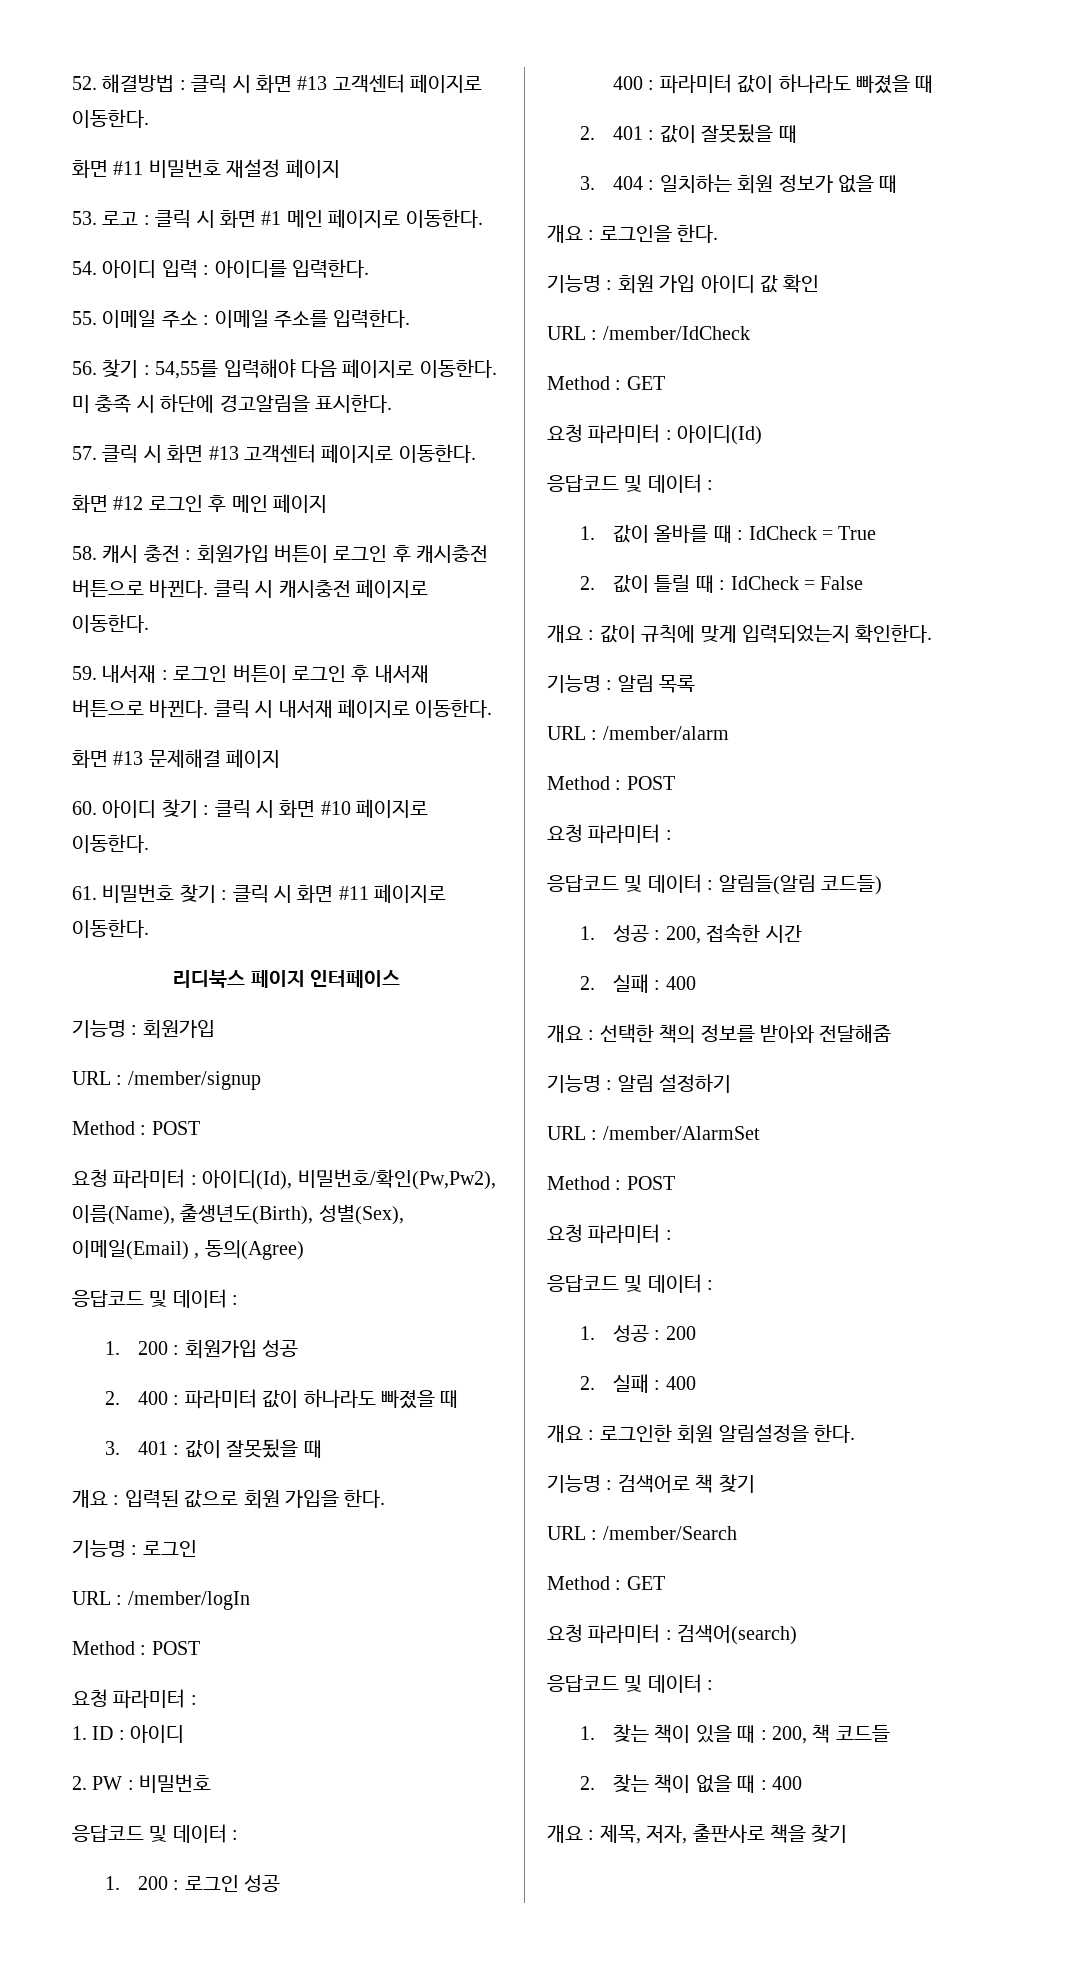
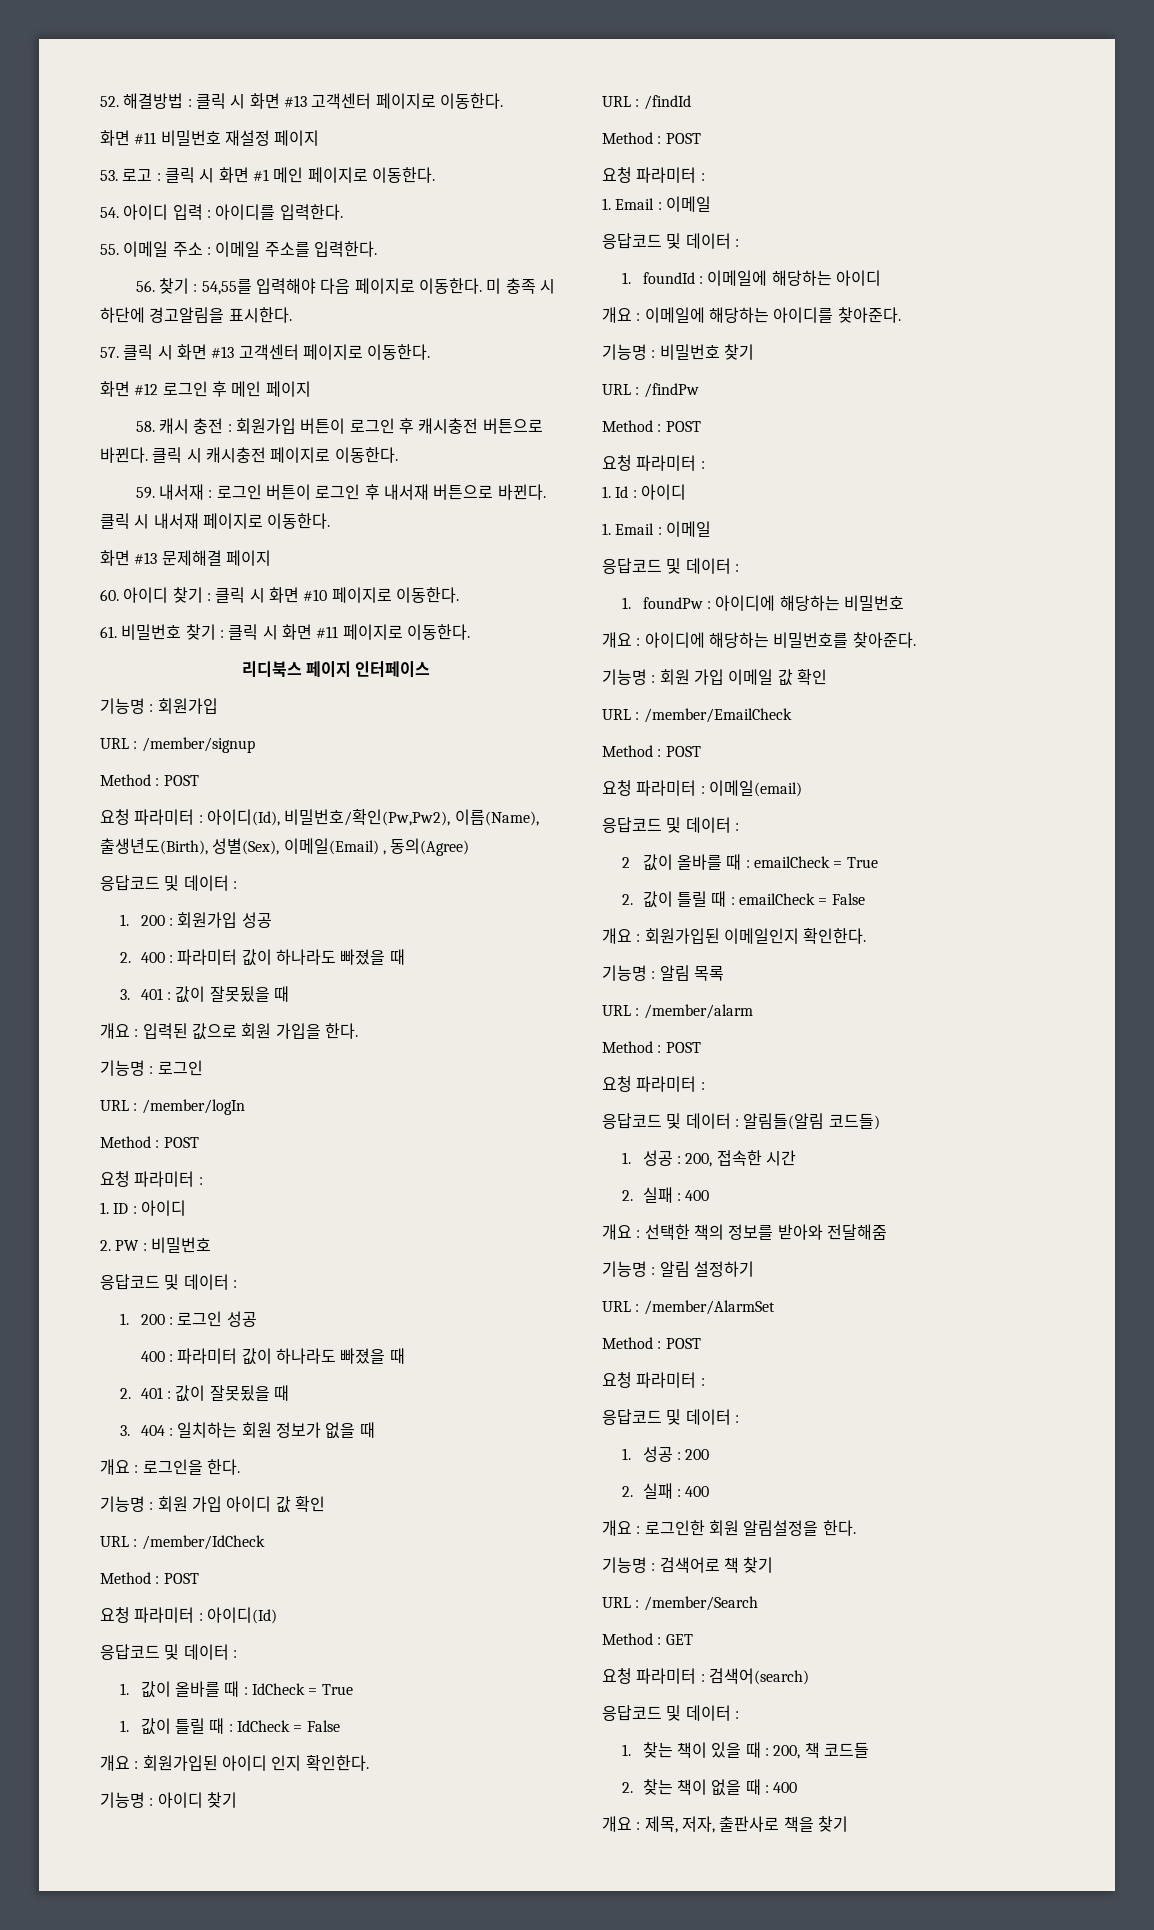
[626,376,665,390] GET -> [163,1573,199,1584] POST
[579,576,595,590] 2. -> [120,1720,130,1732] 1.
[599,625,850,643] 값이 규칙에 맞게 입력되었는지 -> [142,1755,369,1771] [100,1792,237,1808] [602,95,691,110] [602,132,701,144] [602,167,705,183] [602,196,711,212] [602,233,739,249] [622,270,881,286] [602,307,901,323] [602,344,754,360] [602,383,699,398] [602,420,701,432] [602,455,705,471] [602,484,686,500] [602,521,711,537] [602,558,739,574] [622,595,904,611] [602,632,916,648] [602,669,827,686] [602,708,792,723] [602,745,701,757] [602,780,802,797] [602,817,739,833] [622,854,878,871] [622,891,865,908] [602,928,799,944] 회원가입된 아이디 인지 확인한다. // 기능명 : 아이디 찾기 // URL : /findId // Method : POST // 요청 파라미터 : // 1. Email : 이메일 // 응답코드 및 데이터 : // 1. foundId : 이메일에 해당하는 아이디 // 개요 : 이메일에 해당하는 아이디를 찾아준다. // 기능명 : 비밀번호 찾기 // URL : /findPw // Method : POST // 요청 파라미터 : // 1. Id : 아이디 // 1. Email : 이메일 // 응답코드 및 데이터 : // 1. foundPw : 아이디에 해당하는 비밀번호 // 개요 : 아이디에 해당하는 비밀번호를 찾아준다. // 기능명 : 회원 가입 이메일 값 확인 // URL : /member/EmailCheck // Method : POST // 요청 파라미터 : 이메일(email) // 응답코드 및 데이터 : // 2 값이 올바를 때 : emailCheck = True // 2. 값이 틀릴 때 : emailCheck = False // 개요 : 회원가입된 이메일인지

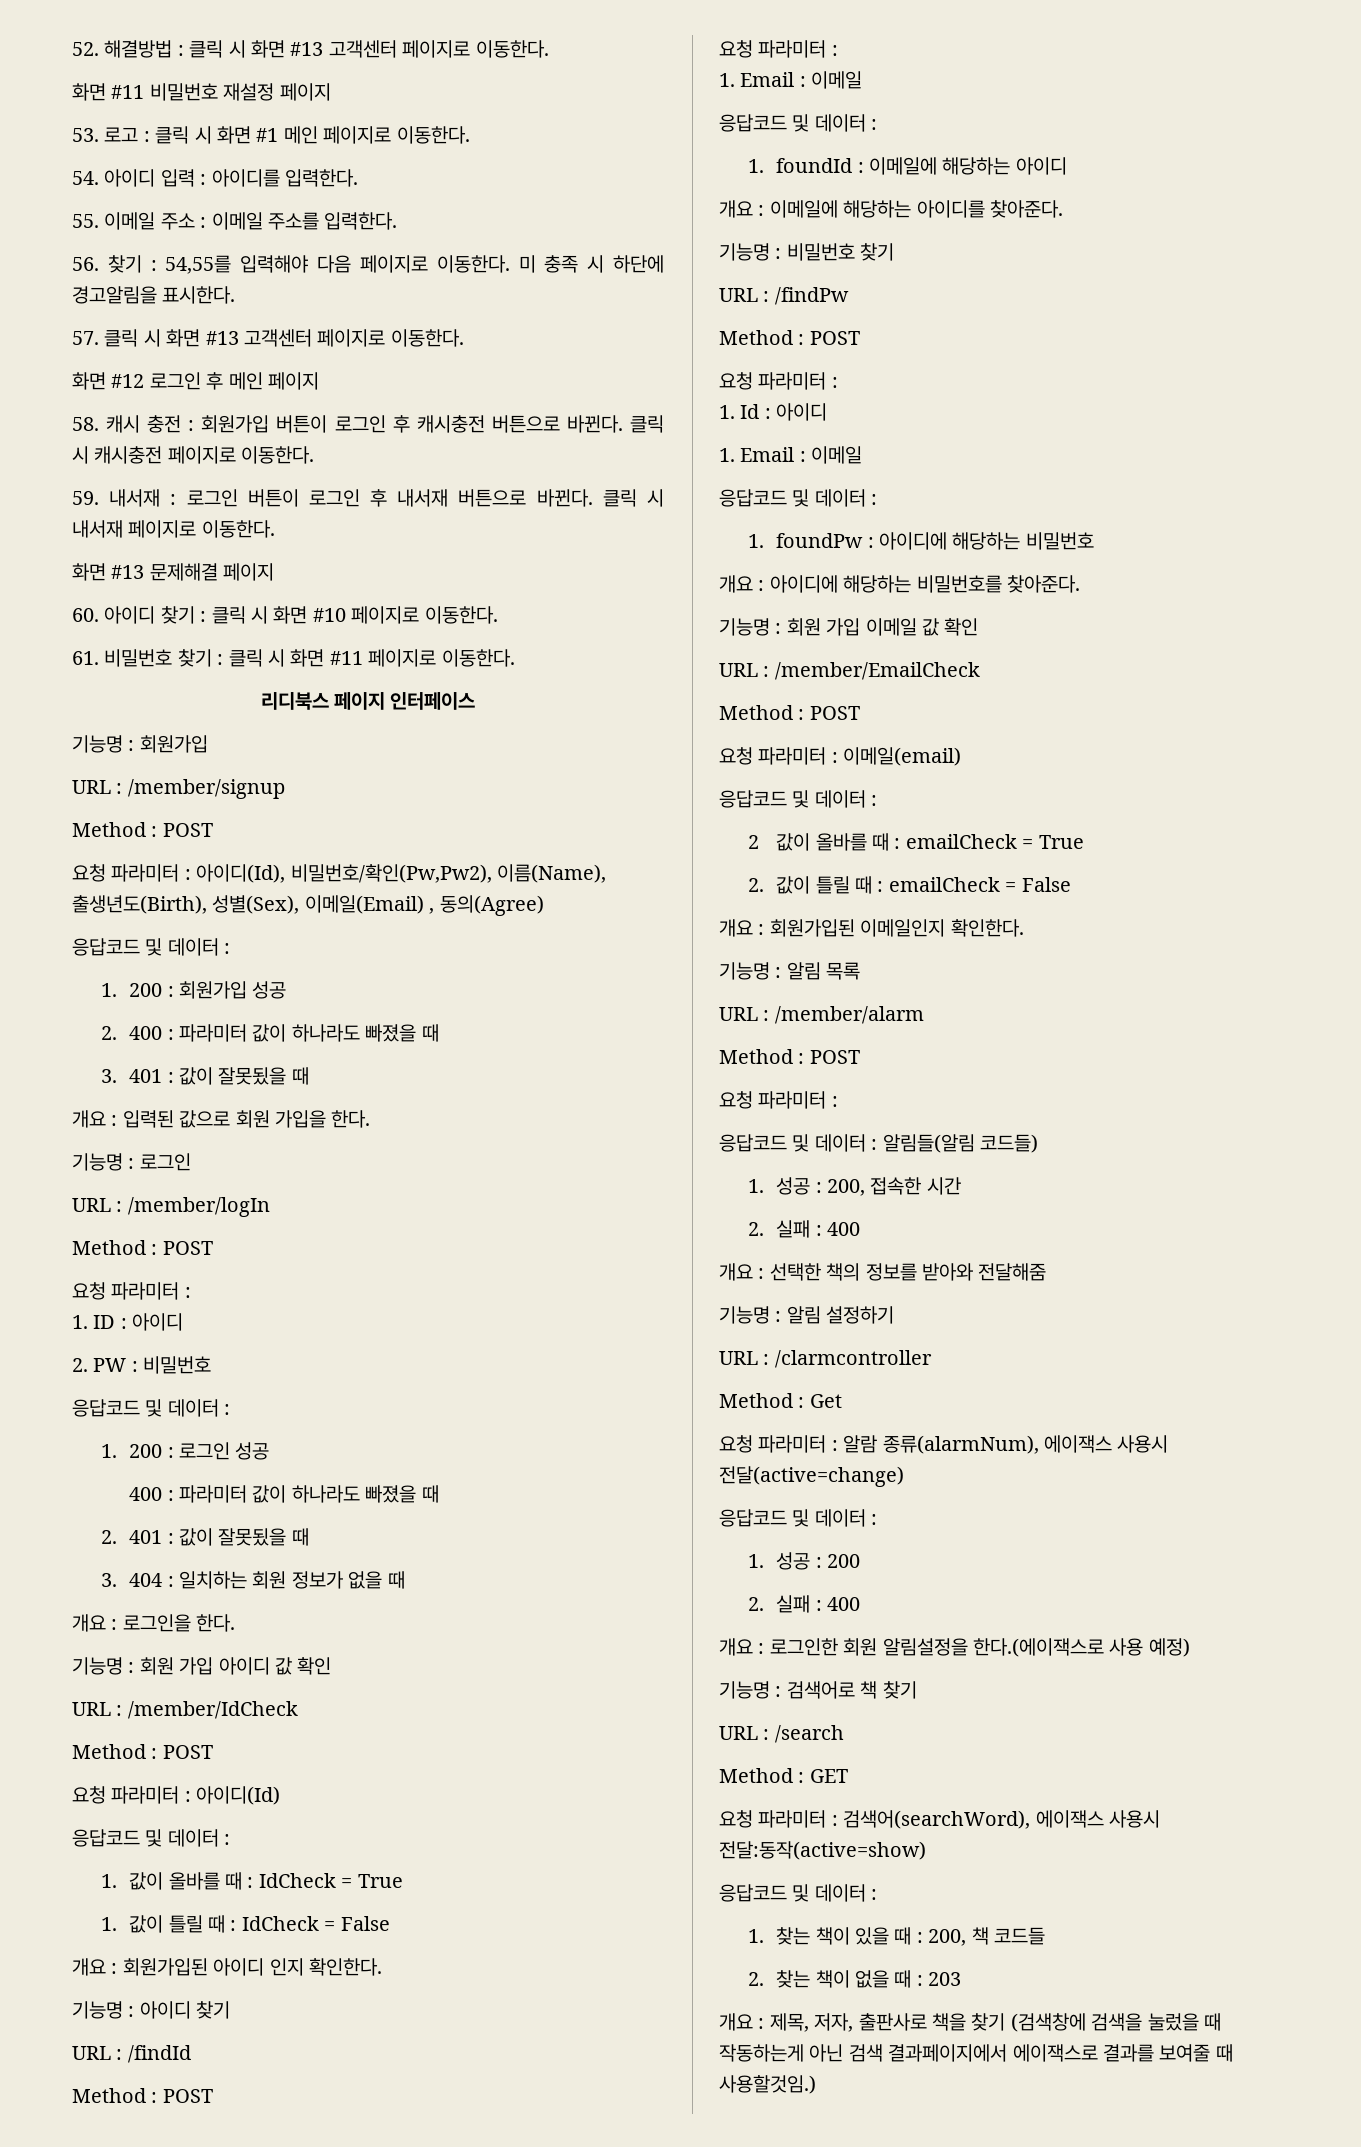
[643,1300,775,1315] [602,1337,701,1349] [602,1372,705,1388] /member/AlarmSet // Method : POST // 요청 파라미터 : -> [774,1350,932,1368] [719,1393,842,1408] [719,1435,1169,1454] [719,1466,904,1487] /clarmcontroller // Method : Get // 요청 파라미터 : 알람 종류(alarmNum), 에이잭스 사용시 전달(active=change)
[822,1520,856,1536] 한다. -> [973,1638,1190,1657] 한다.(에이잭스로 사용 예정)
[643,1596,758,1611] /member/Search -> [774,1725,844,1743] /search
[708,1668,809,1685] 검색어(search) -> [843,1810,1160,1829] [719,1841,926,1860] 검색어(searchWord), 에이잭스 사용시 전달:동작(active=show)
[773,1782,798,1793] 400 -> [928,1972,962,1986] 203
(848, 1824) none -> [1010,2013,1221,2032] [719,2044,1233,2062] [719,2075,816,2094] (검색창에 검색을 눌렀을 때 작동하는게 아닌 검색 결과페이지에서 에이잭스로 결과를 보여줄 때 사용할것임.)

